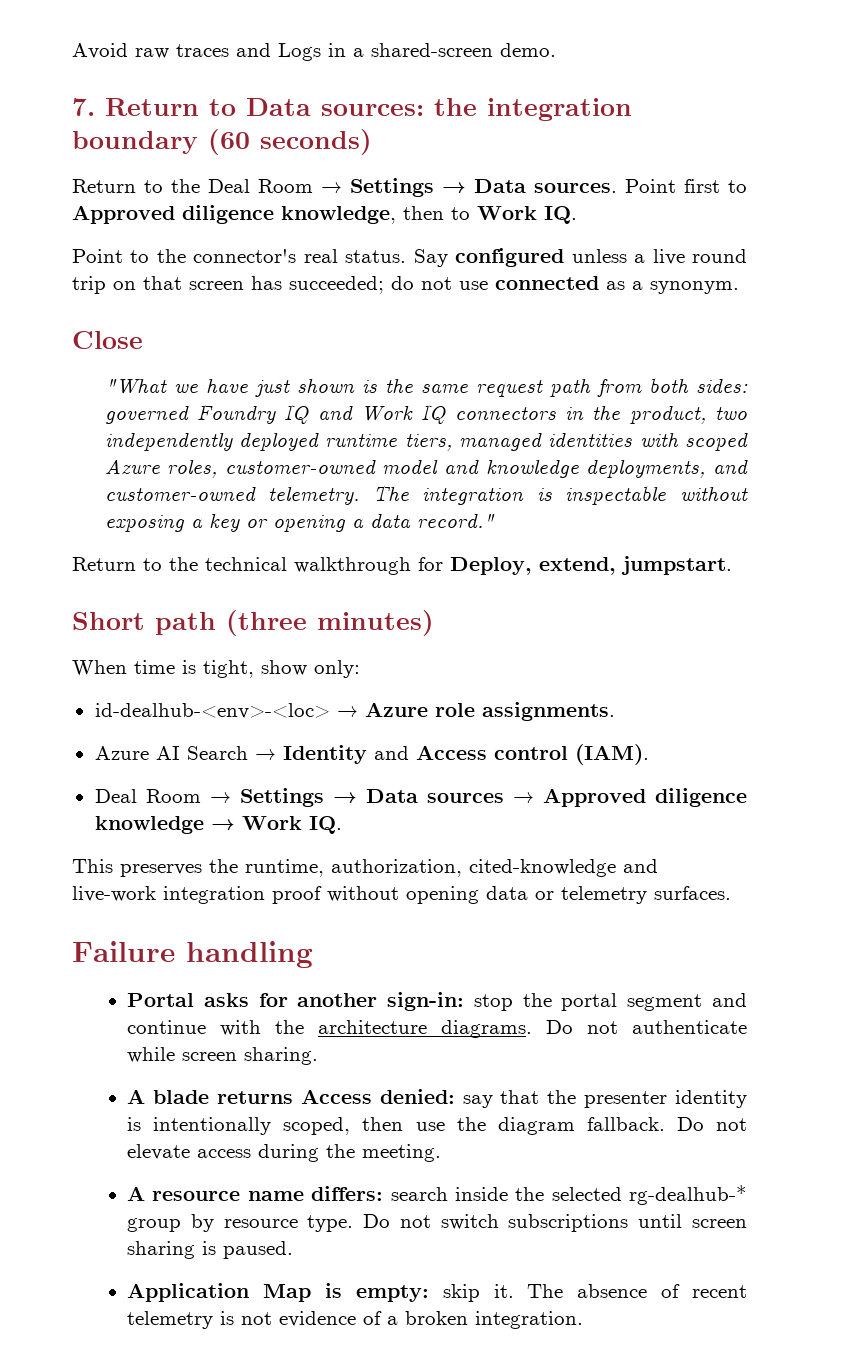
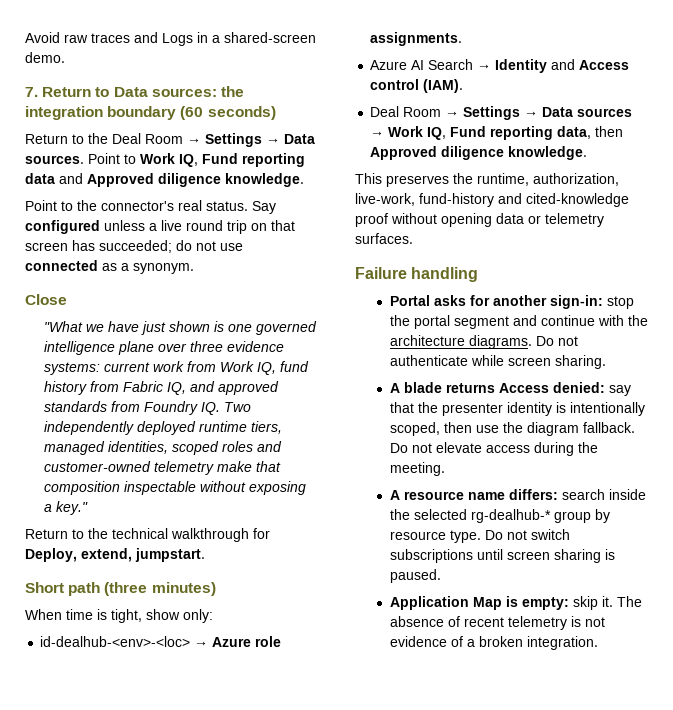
[684,179,747,193] [72,205,577,224] first to Approved diligence knowledge, then to Work IQ. -> [124,153,305,167] [25,173,304,187] to Work IQ, Fund reporting data and Approved diligence knowledge.
[384,377,748,397] [104,404,747,424] the same request path from both sides: governed Foundry IQ and Work IQ connectors in the product, two -> [228,321,318,335] [44,341,285,355] [44,361,310,375] [44,381,280,395] [44,401,252,415] one governed intelligence plane over three evidence systems: current work from Work IQ, fund history from Fabric IQ, and approved standards from Foundry IQ. Two
[548,432,748,451] [104,459,748,478] [104,485,748,505] [104,513,495,532] identities with scoped Azure roles, customer-owned model and knowledge deployments, and customer-owned telemetry. The integration is inspectable without exposing a key or opening a data record." -> [108,441,283,455] [44,461,282,475] [44,481,307,495] [44,501,89,515] identities, scoped roles and customer-owned telemetry make that composition inspectable without exposing a key."
[542,788,747,807] [94,816,342,834] Approved diligence knowledge → Work IQ. -> [388,126,624,140] [370,146,588,160] Work IQ, Fund reporting data, then Approved diligence knowledge.
[469,859,658,877] [72,886,265,904] cited-knowledge and live-work integration -> [355,193,629,207] live-work, fund-history and cited-knowledge

